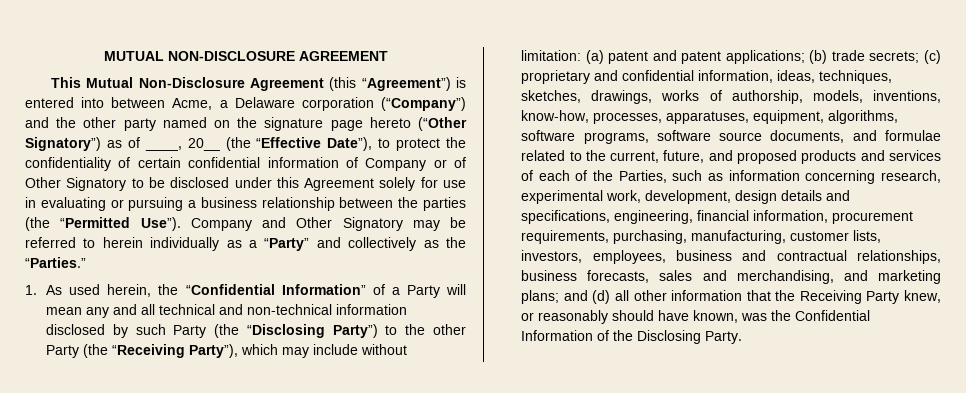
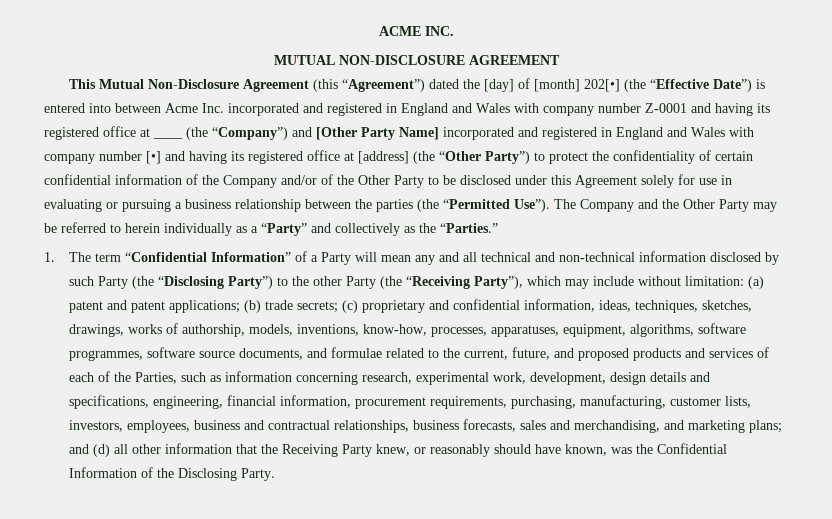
(103, 56) none -> [378,26,454,36] ACME INC. //
[456,77,466,88] [25,97,466,111] [25,117,467,131] [25,137,373,151] is entered into between Acme, a Delaware corporation (“Company”) and the other party named on the signature page hereto (“Other Signatory”) as of ____, 20__ (the “Effective Date”), -> [428,78,765,92] [44,103,770,116] [44,126,150,140] [153,127,754,140] [44,150,530,164] dated the [day] of [month] 202[•] (the “Effective Date”) is entered into between Acme Inc. incorporated and registered in England and Wales with company number Z-0001 and having its registered office at ____ (the “Company”) and [Other Party Name] incorporated and registered in England and Wales with company number [•] and having its registered office at [address] (the “Other Party”)
[365,157,466,171] [25,177,127,191] Company or of Other Signatory -> [202,174,424,188] the Company and/or of the Other Party
(181, 224) none -> [554,199,576,209] The
[296,217,403,231] Other Signatory -> [662,199,749,212] the Other Party
[46,284,179,297] As used herein, the -> [68,252,121,262] The term
[583,132,649,144] programs, -> [68,350,143,361] programmes,

